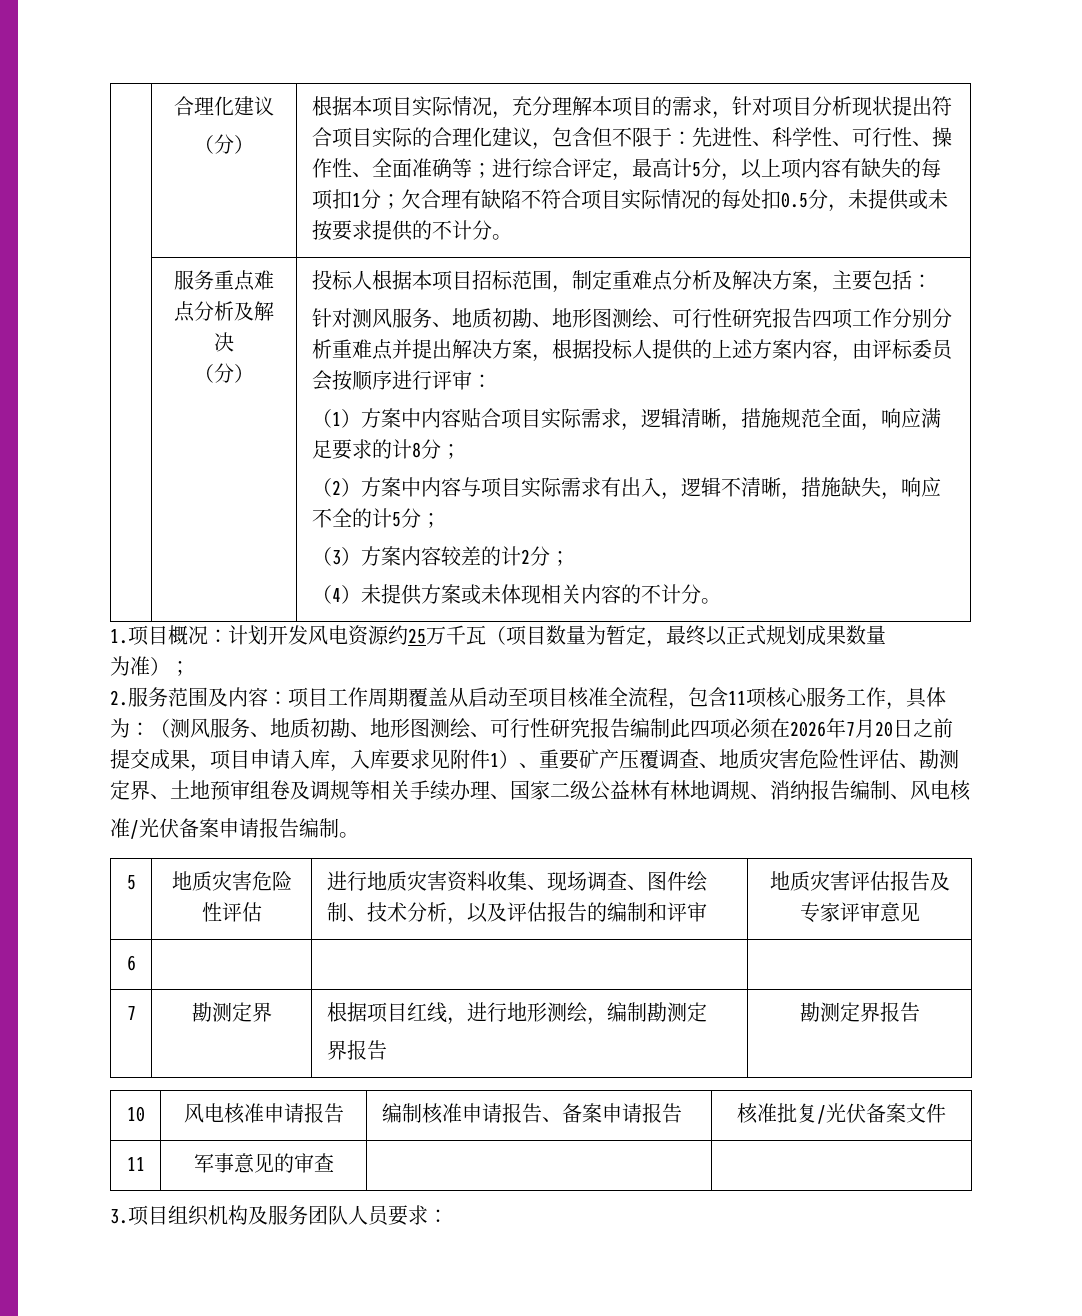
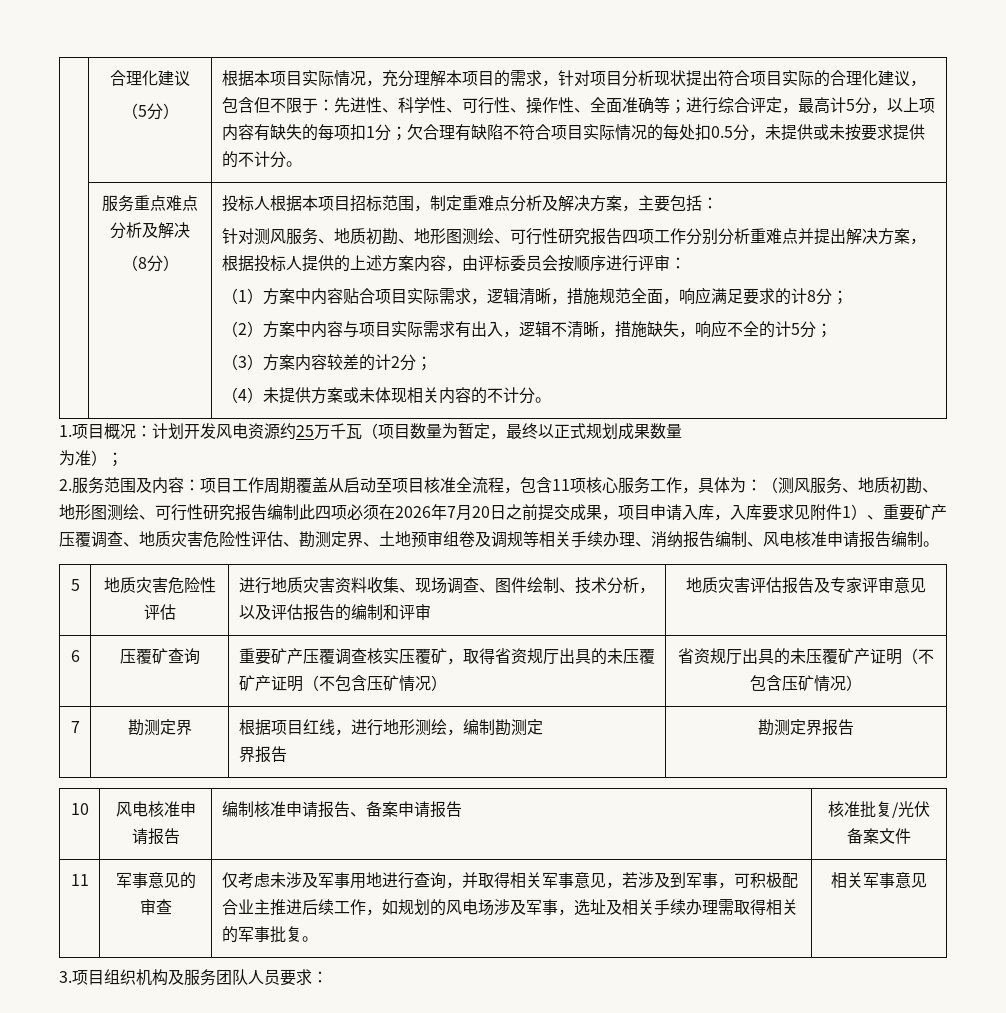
(214, 144) none -> [137,105,147,117] 5
(214, 373) none -> [137,257,147,269] 8
[510,780,770,801] 国家二级公益林有林地调规、 -> (651, 544) none
[110,818,219,839] // 准/光伏备案 -> [811,531,827,547] 准
(136, 963) | | -> [119,648,200,665] [238,648,655,665] [238,675,447,692] [678,648,934,665] [750,675,862,692] 压覆矿查询 | 重要矿产压覆调查核实压覆矿，取得省资规厅出具的未压覆矿产证明（不包含压矿情况） | 省资规厅出具的未压覆矿产证明（不包含压矿情况）
(334, 1162) | -> [221,872,798,889] [221,899,798,916] [221,926,318,943] [831,872,927,888] 仅考虑未涉及军事用地进行查询，并取得相关军事意见，若涉及到军事，可积极配合业主推进后续工作，如规划的风电场涉及军事，选址及相关手续办理需取得相关的军事批复。 | 相关军事意见

